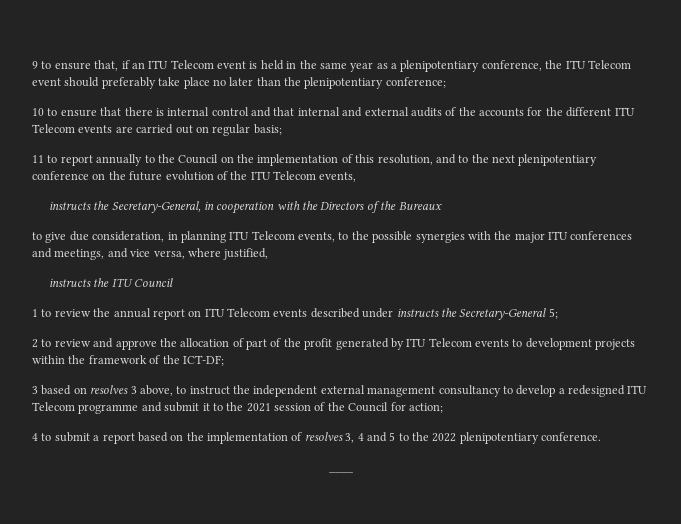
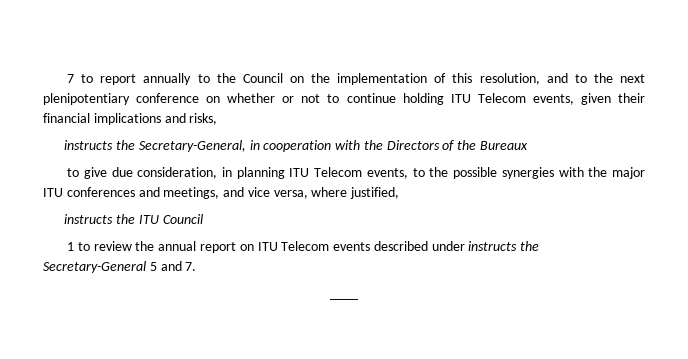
[32,60,631,72] [32,77,446,89] [32,107,635,117] [32,124,282,136] [32,155,44,163] 9 to ensure that, if an ITU Telecom event is held in the same year as a plenipotentiary conference, the ITU Telecom event should preferably take place no later than the plenipotentiary conference; // 10 to ensure that there is internal control and that internal and external audits of the accounts for the different ITU Telecom events are carried out on regular basis; // 11 -> [67,74,75,83] 7
[108,171,357,182] the future evolution of the ITU Telecom events, -> [227,93,646,105] [43,113,218,125] whether or not to continue holding ITU Telecom events, given their financial implications and risks,
[548,308,558,319] [32,338,636,350] [32,355,224,366] [32,385,648,397] [32,402,443,414] [32,432,602,444] 5; // 2 to review and approve the allocation of part of the profit generated by ITU Telecom events to development projects within the framework of the ICT-DF; // 3 based on resolves 3 above, to instruct the independent external management consultancy to develop a redesigned ITU Telecom programme and submit it to the 2021 session of the Council for action; // 4 to submit a report based on the implementation of resolves 3, 4 and 5 to the 2022 plenipotentiary conference. -> [149,261,197,271] 5 and 7.

